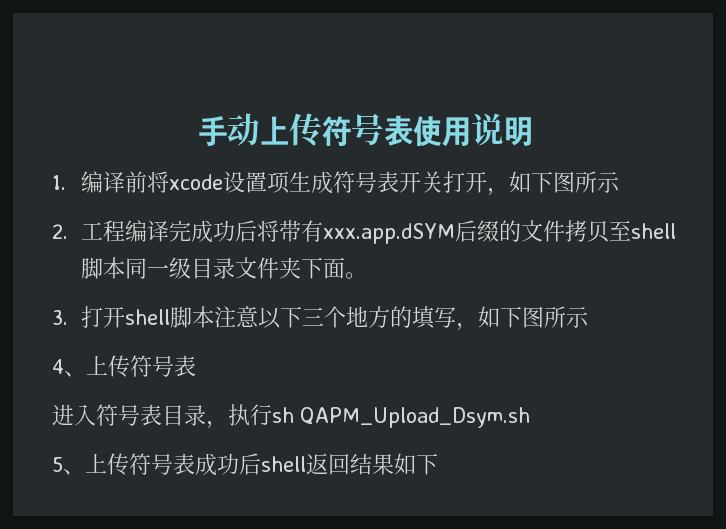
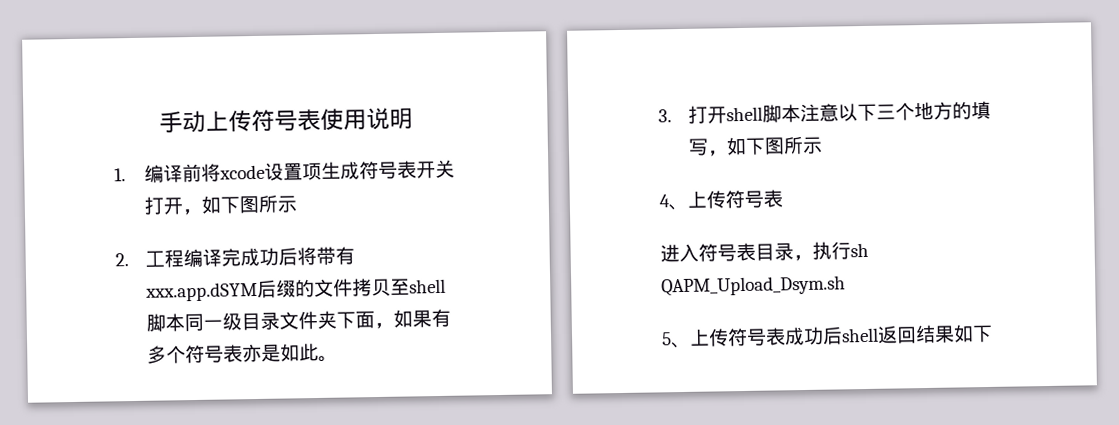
(346, 268) none -> [373,308,451,330] [146,342,319,364] ，如果有多个符号表亦是如此

